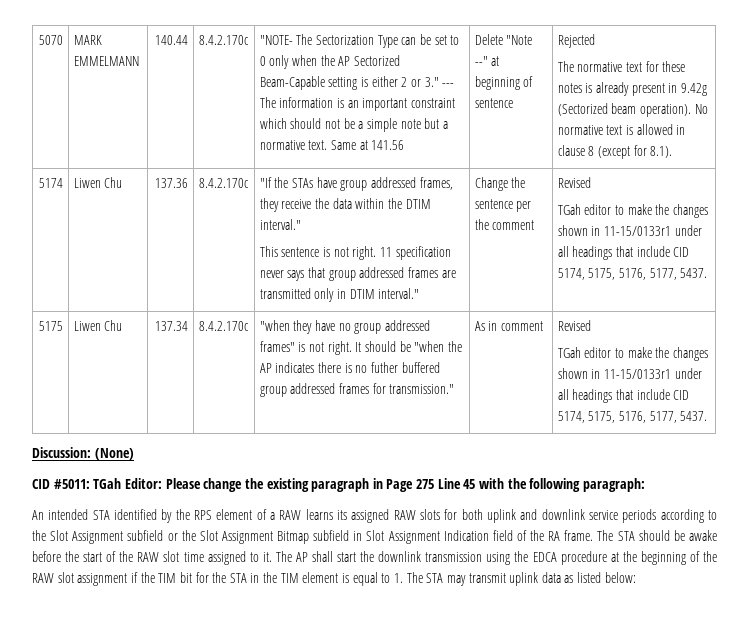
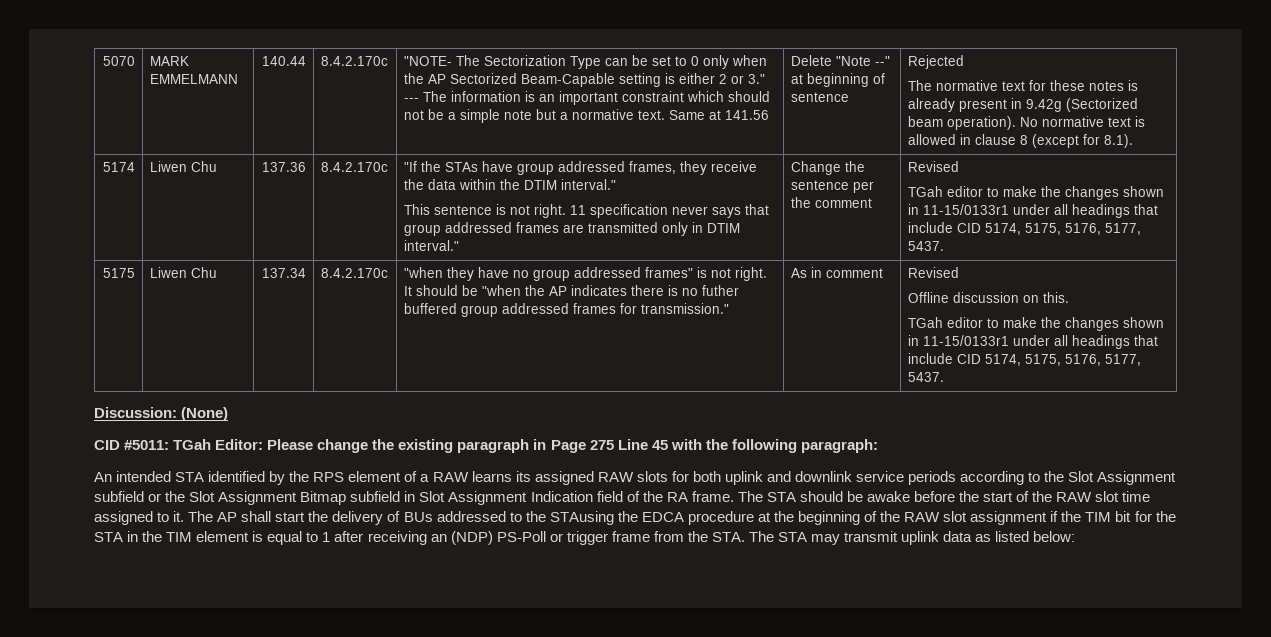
(591, 325) none -> [907,292,1069,303] // Offline discussion on this.
[378,551,511,565] downlink transmission using -> [332,511,614,525] delivery of BUs addressed to the STAusing
[393,573,403,583] 1. -> [322,531,745,545] 1 after receiving an (NDP) PS-Poll or trigger frame from the STA.

